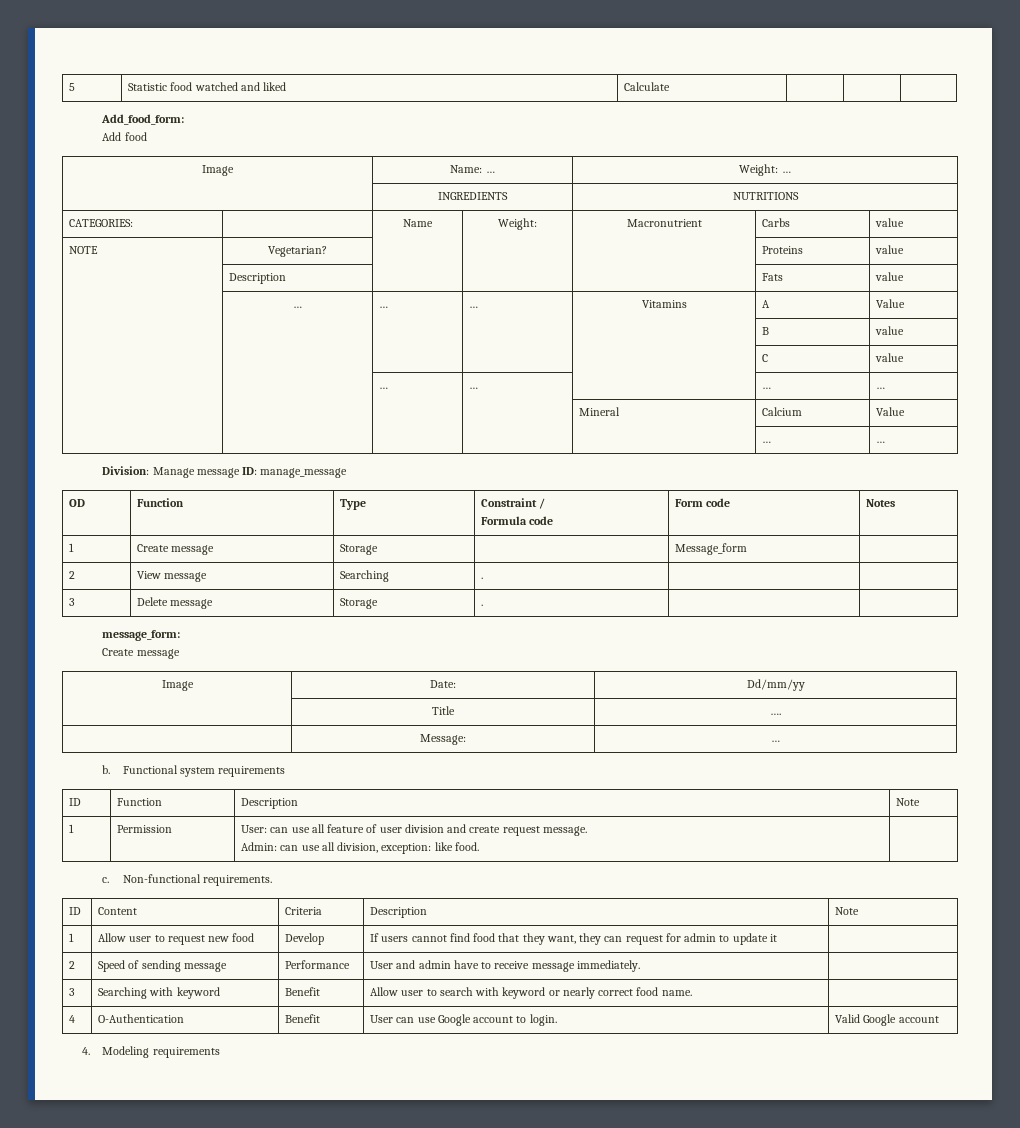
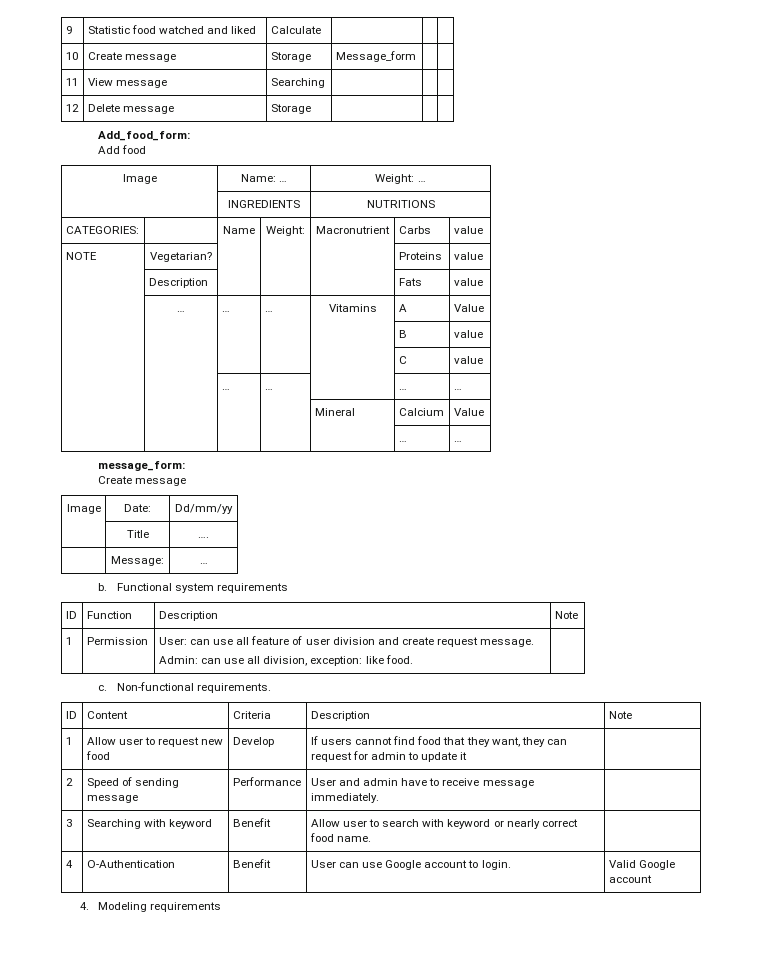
[69,83,76,91] 5 -> [65,26,72,34] 9
(671, 86) none -> [65,52,78,60] [87,52,177,62] [270,52,311,62] [335,51,416,62] [65,78,78,86] [87,78,168,88] [270,78,325,88] [65,104,79,112] [87,104,175,114] [270,104,311,114] // 10 | Create message | Storage | Message_form | | // 11 | View message | Searching | | | // 12 | Delete message | Storage | | |
[102,466,348,478] [69,499,86,507] [137,498,185,507] [340,499,367,510] [481,498,546,509] [481,516,554,525] [675,498,731,507] [866,499,896,507] [69,543,75,552] [137,544,215,555] [340,544,379,555] [675,543,748,555] [69,571,76,579] [137,571,208,582] [340,570,390,582] [481,577,484,579] [69,598,76,606] [137,597,214,609] [340,598,379,609] [481,604,484,606] // Division: Manage message ID: manage_message // OD | Function | Type | Constraint / // Formula code | Form code | Notes // 1 | Create message | Storage | | Message_form | // 2 | View message | Searching | . | | // 3 | Delete message | Storage | . | | -> (462, 441) none

